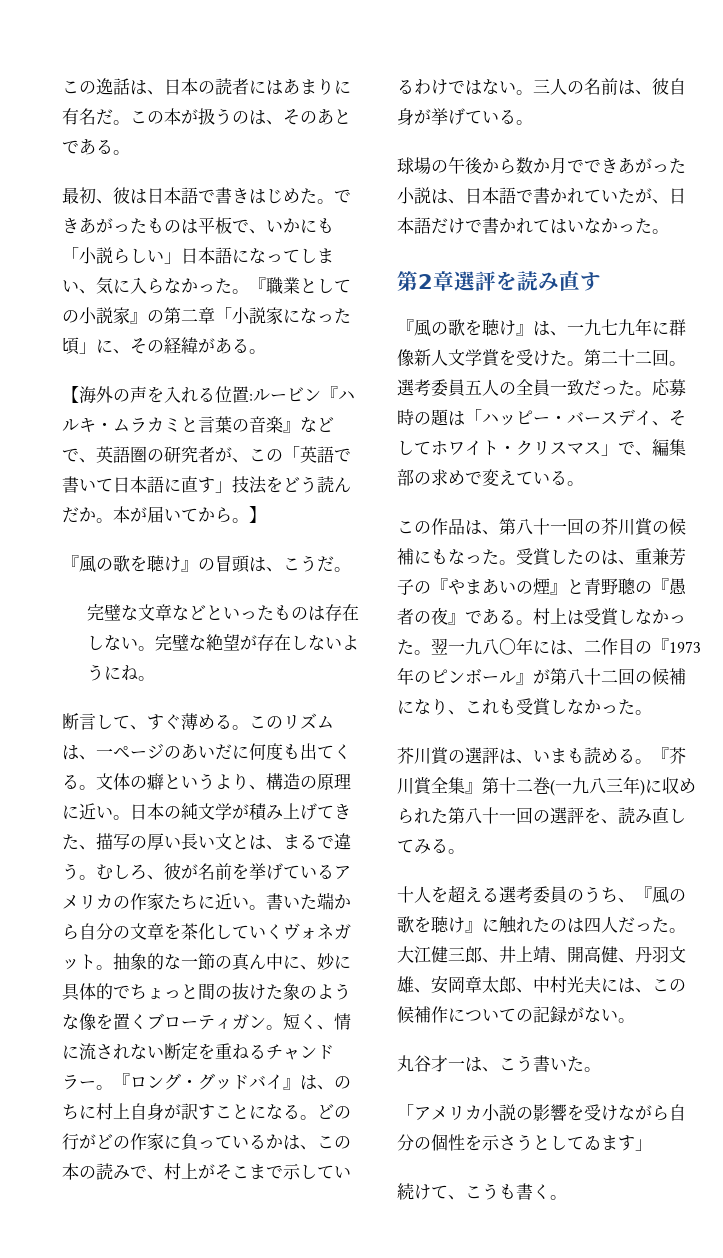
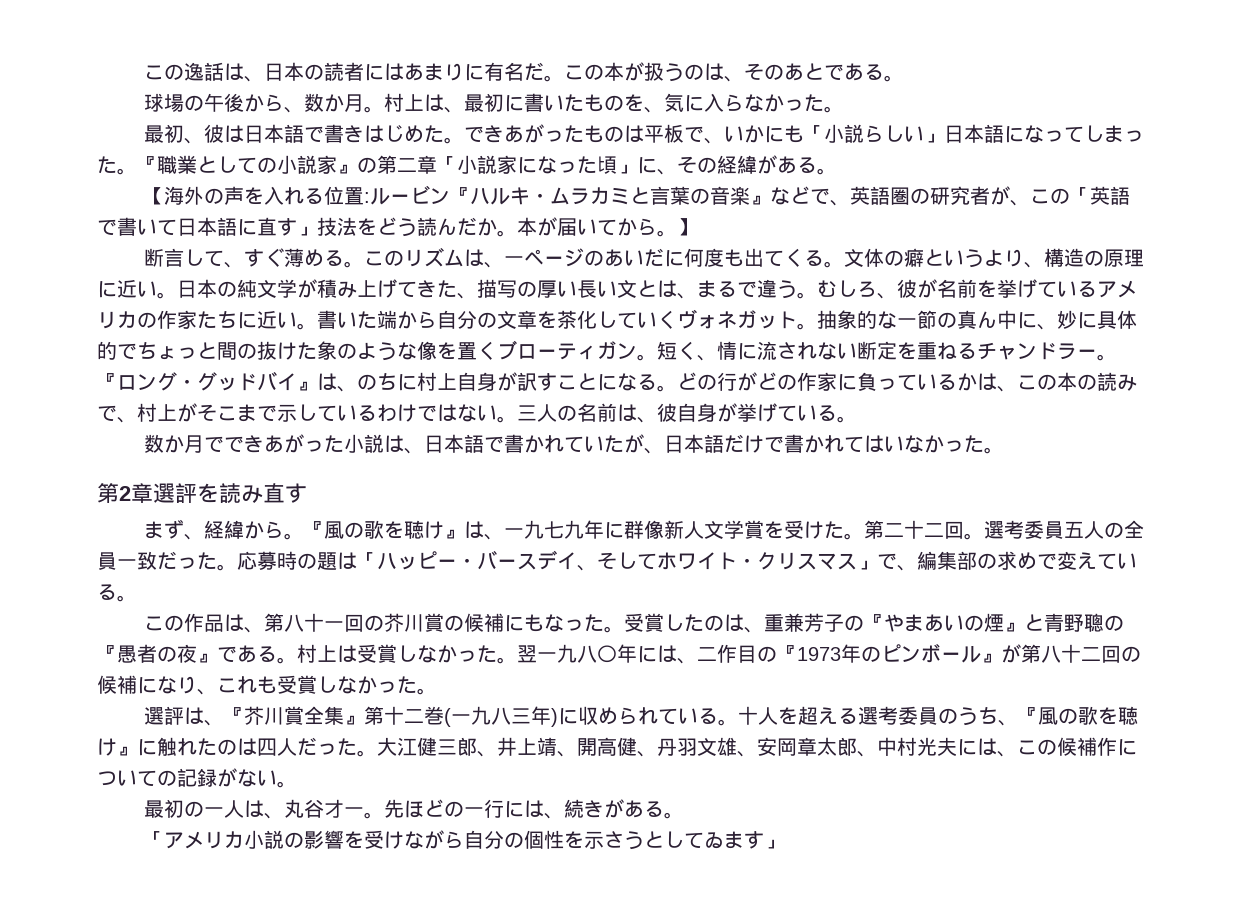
(130, 152) none -> [144,93,845,113] // 球場の午後から、数か月。村上は、最初に書いたものを、気に入らなかった。
[62,277,198,294] い、気に入らなか -> (1125, 134) none
[62,555,351,573] [86,604,359,621] [86,633,359,651] [86,664,155,681] // 『風の歌を聴け』の冒頭は、こうだ。 // 完璧な文章などといったものは存在しない。完璧な絶望が存在しないようにね。 -> (697, 227) none
[397,157,516,174] 球場の午後から -> (857, 419) none
(601, 281) none -> [144,519,305,540] まず、経緯から。
[397,747,652,765] 芥川賞の選評は、いまも読める。 -> [144,706,225,726] 選評は、
[431,807,686,824] [397,838,465,854] た第八十一回の選評を、読み直してみる。 // -> [658,708,739,726] ている。
[397,1055,584,1072] 丸谷才一は、こう書いた -> [144,799,665,819] 最初の一人は、丸谷才一。先ほどの一行には、続きがある
[397,1183,567,1200] // 続けて、こうも書く。 -> (785, 844) none

